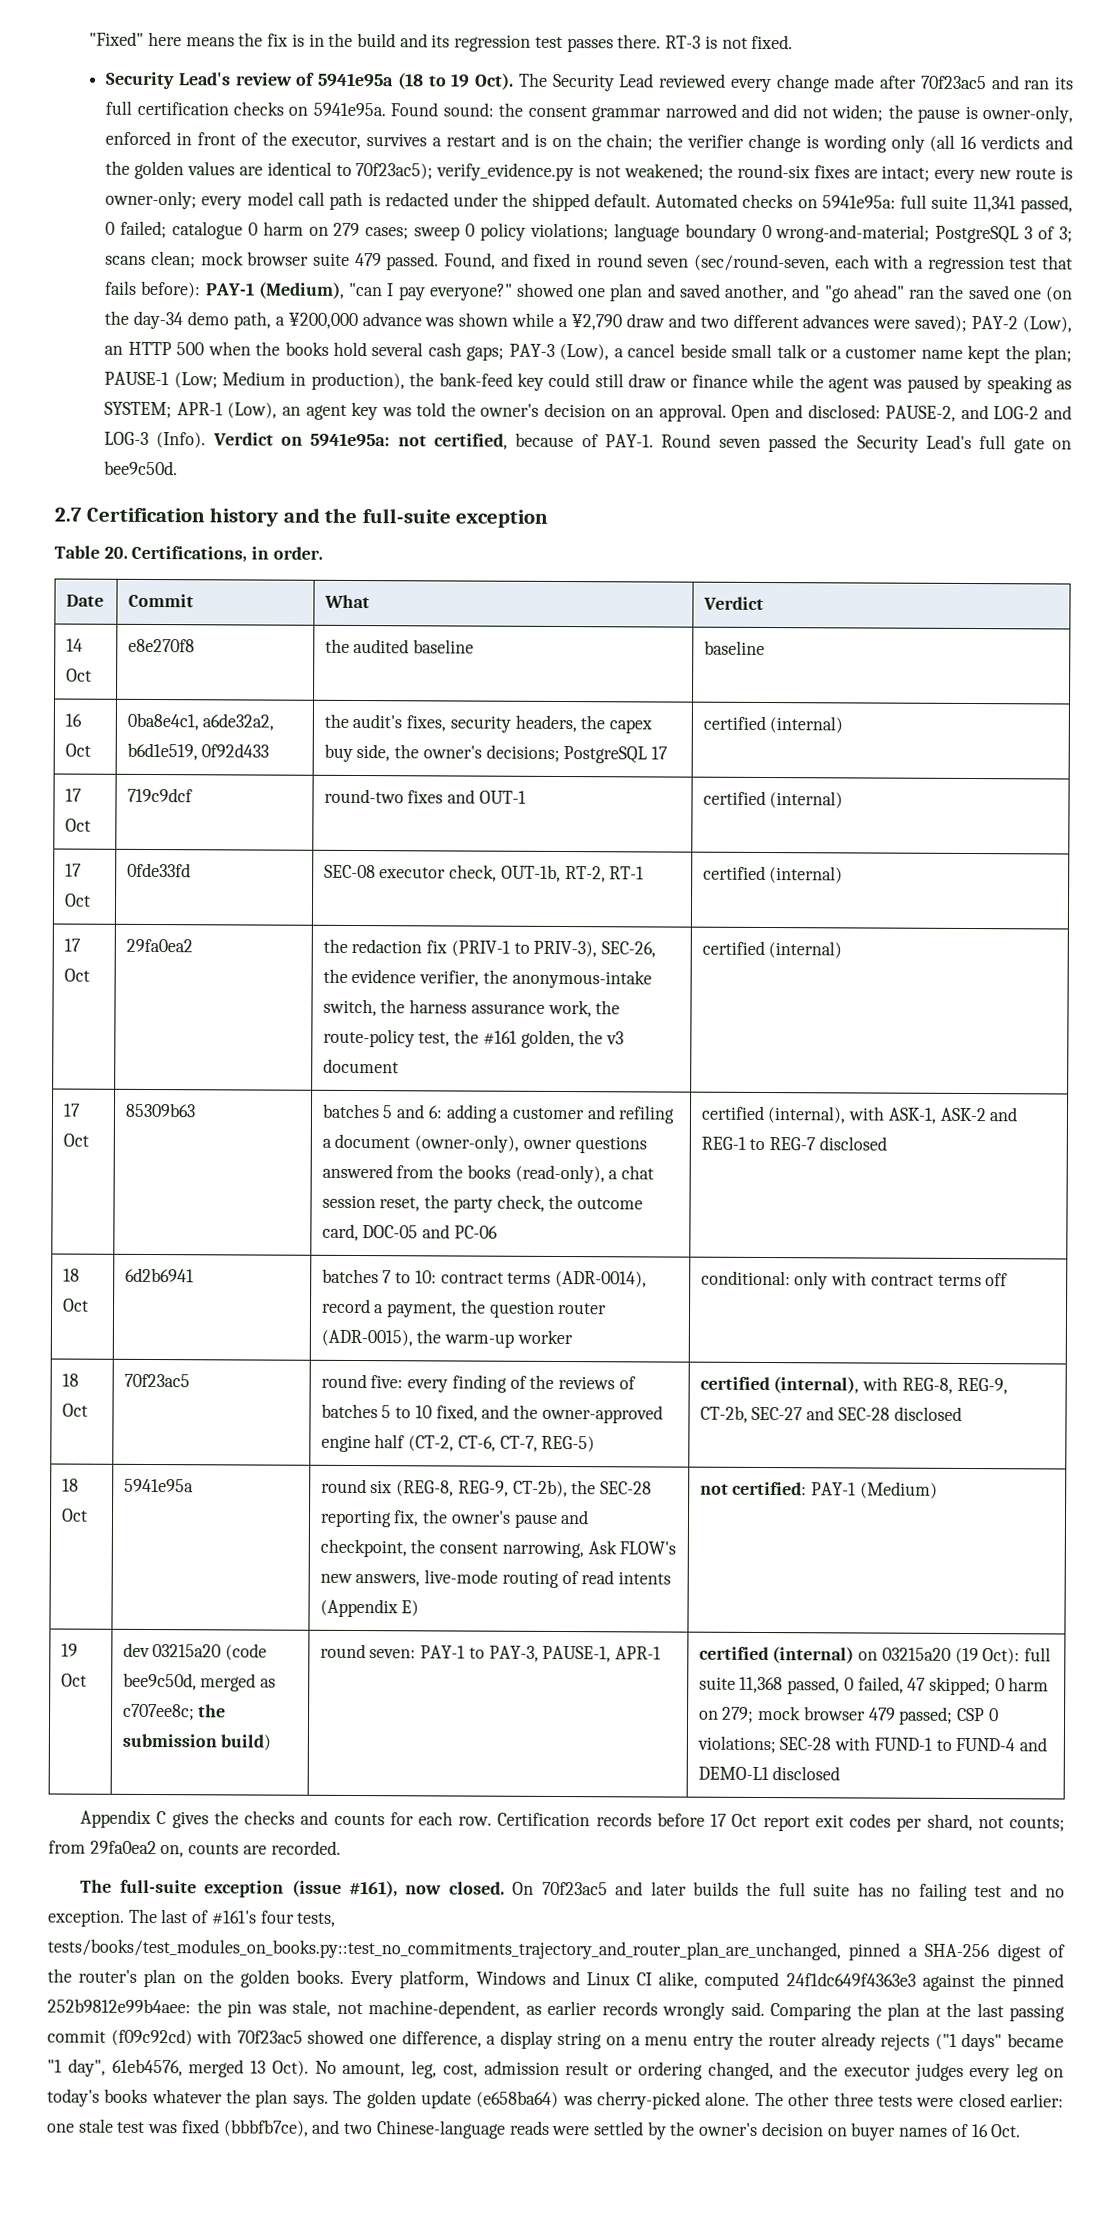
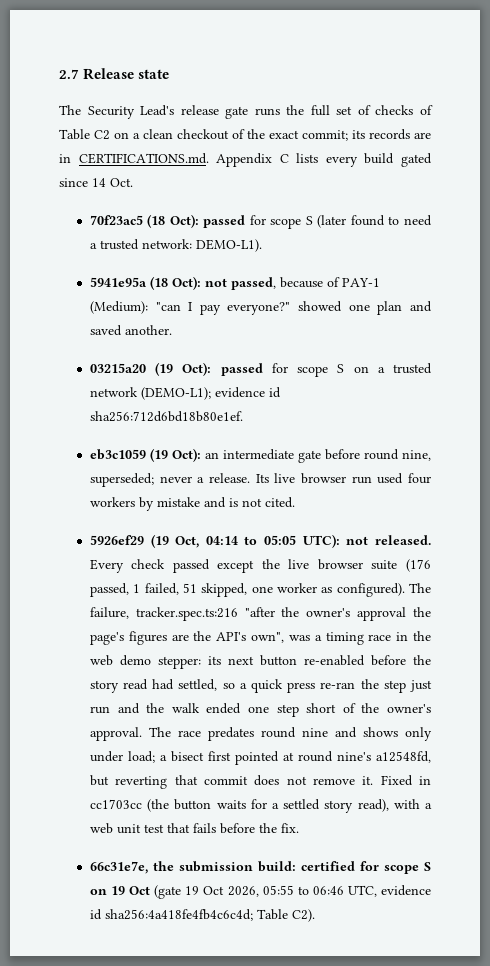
[89,31,794,53] [105,71,1074,93] [105,100,1073,124] [105,130,1073,153] [105,160,1073,184] [105,190,1074,214] [105,220,1073,244] [105,250,1073,274] [104,280,345,299] "Fixed" here means the fix is in the build and its regression test passes there. RT-3 is not fixed. // Security Lead's review of 5941e95a (18 to 19 Oct). The Security Lead reviewed every change made after 70f23ac5 and ran its full certification checks on 5941e95a. Found sound: the consent grammar narrowed and did not widen; the pause is owner-only, enforced in front of the executor, survives a restart and is on the chain; the verifier change is wording only (all 16 verdicts and the golden values are identical to 70f23ac5); verify_evidence.py is not weakened; the round-six fixes are intact; every new route is owner-only; every model call path is redacted under the shipped default. Automated checks on 5941e95a: full suite 11,341 passed, 0 failed; catalogue 0 harm on 279 cases; sweep 0 policy violations; language boundary 0 wrong-and-material; PostgreSQL 3 of 3; scans clean; mock browser suite 479 passed. Found, and fixed in round seven (sec/round-seven, each with a regression test that fails before): PAY-1 (Medium), -> [59,68,170,80] [59,105,433,119] [59,129,431,141] [59,153,432,167] [59,178,133,187] [89,214,432,229] [89,239,262,252] [89,276,380,290] [89,301,148,314] 2.7 Release state // The Security Lead's release gate runs the full set of checks of Table C2 on a clean checkout of the exact commit; its records are in CERTIFICATIONS.md. Appendix C lists every build gated since 14 Oct. // 70f23ac5 (18 Oct): passed for scope S (later found to need a trusted network: DEMO-L1). // 5941e95a (18 Oct): not passed, because of PAY-1 (Medium):
[724,283,1073,303] [104,310,1072,333] [104,341,1073,364] [104,371,1072,394] [104,401,1073,423] [104,431,1073,454] [104,460,179,476] [54,507,549,528] [54,545,323,563] [65,594,104,607] [127,593,194,608] [323,594,370,609] [702,596,764,610] [65,638,83,652] [65,668,92,682] [127,638,195,653] [324,638,475,654] [703,640,765,655] [64,713,82,727] [64,743,91,757] [126,712,275,731] [126,742,270,761] [323,713,652,734] [323,743,668,764] [702,715,844,734] [64,788,82,802] [64,818,91,832] [126,787,193,803] [323,788,526,804] [702,790,844,809] [64,863,82,877] [63,893,91,907] [126,862,191,878] [323,864,645,883] [702,865,844,884] [63,938,81,952] [63,968,90,982] [125,938,193,953] [322,938,656,958] [322,968,652,989] [322,998,621,1018] [322,1028,624,1049] [322,1058,399,1074] [701,940,843,959] [62,1103,81,1117] [62,1133,89,1147] [124,1102,196,1118] [321,1103,676,1124] [321,1133,647,1154] [321,1163,654,1184] [321,1194,643,1213] [321,1223,498,1242] [700,1105,1019,1124] [700,1136,887,1151] [62,1268,80,1282] [62,1298,89,1312] [124,1267,194,1283] [321,1268,647,1288] [321,1298,608,1318] [320,1329,573,1348] [700,1270,1009,1290] [61,1373,79,1387] [61,1403,88,1417] [123,1373,190,1388] [320,1373,636,1393] [320,1403,663,1424] [320,1434,596,1453] [699,1376,1008,1395] [699,1405,962,1423] [61,1478,79,1492] [60,1508,88,1522] [123,1478,194,1493] [320,1478,652,1498] [319,1509,590,1528] [319,1538,677,1559] [319,1569,671,1588] [319,1598,420,1618] [699,1481,938,1499] [60,1643,78,1657] [60,1673,87,1687] [122,1642,268,1661] [122,1672,277,1692] [122,1703,227,1721] [121,1733,272,1751] [319,1643,661,1663] [698,1646,1051,1665] [698,1676,1050,1696] [698,1705,999,1725] [696,1735,1047,1754] [697,1766,841,1781] [80,1809,1066,1832] [48,1840,341,1858] [80,1879,1066,1901] [48,1908,337,1927] [47,1938,1065,1962] [47,1968,1064,1992] [47,1998,1065,2022] [47,2028,1065,2052] [47,2058,1065,2082] [47,2088,1064,2110] [47,2118,1022,2141] another, and "go ahead" ran the saved one (on the day-34 demo path, a ¥200,000 advance was shown while a ¥2,790 draw and two different advances were saved); PAY-2 (Low), an HTTP 500 when the books hold several cash gaps; PAY-3 (Low), a cancel beside small talk or a customer name kept the plan; PAUSE-1 (Low; Medium in production), the bank-feed key could still draw or finance while the agent was paused by speaking as SYSTEM; APR-1 (Low), an agent key was told the owner's decision on an approval. Open and disclosed: PAUSE-2, and LOG-2 and LOG-3 (Info). Verdict on 5941e95a: not certified, because of PAY-1. Round seven passed the Security Lead's full gate on bee9c50d. // 2.7 Certification history and the full-suite exception // Table 20. Certifications, in order. // Date | Commit | What | Verdict // 14 Oct | e8e270f8 | the audited baseline | baseline // 16 Oct | 0ba8e4c1, a6de32a2, b6d1e519, 0f92d433 | the audit's fixes, security headers, the capex buy side, the owner's decisions; PostgreSQL 17 | certified (internal) // 17 Oct | 719c9dcf | round-two fixes and OUT-1 | certified (internal) // 17 Oct | 0fde33fd | SEC-08 executor check, OUT-1b, RT-2, RT-1 | certified (internal) // 17 Oct | 29fa0ea2 | the redaction fix (PRIV-1 to PRIV-3), SEC-26, the evidence verifier, the anonymous-intake switch, the harness assurance work, the route-policy test, the #161 golden, the v3 document | certified (internal) // 17 Oct | 85309b63 | batches 5 and 6: adding a customer and refiling a document (owner-only), owner questions answered from the books (read-only), a chat session reset, the party check, the outcome card, DOC-05 and PC-06 | certified (internal), with ASK-1, ASK-2 and REG-1 to REG-7 disclosed // 18 Oct | 6d2b6941 | batches 7 to 10: contract terms (ADR-0014), record a payment, the question router (ADR-0015), the warm-up worker | conditional: only with contract terms off // 18 Oct | 70f23ac5 | round five: every finding of the reviews of batches 5 to 10 fixed, and the owner-approved engine half (CT-2, CT-6, CT-7, REG-5) | certified (internal), with REG-8, REG-9, CT-2b, SEC-27 and SEC-28 disclosed // 18 Oct | 5941e95a | round six (REG-8, REG-9, CT-2b), the SEC-28 reporting fix, the owner's pause and checkpoint, the consent narrowing, Ask FLOW's new answers, live-mode routing of read intents (Appendix E) | not certified: PAY-1 (Medium) // 19 Oct | dev 03215a20 (code bee9c50d, merged as c707ee8c; the submission build) | round seven: PAY-1 to PAY-3, PAUSE-1, APR-1 | certified (internal) on 03215a20 (19 Oct): full suite 11,368 passed, 0 failed, 47 skipped; 0 harm on 279; mock browser 479 passed; CSP 0 violations; SEC-28 with FUND-1 to FUND-4 and DEMO-L1 disclosed // Appendix C gives the checks and counts for each row. Certification records before 17 Oct report exit codes per shard, not counts; from 29fa0ea2 on, counts are recorded. // The full-suite exception (issue #161), now closed. On 70f23ac5 and later builds the full suite has no failing test and no exception. The last of #161's four tests, tests/books/test_modules_on_books.py::test_no_commitments_trajectory_and_router_plan_are_unchanged, pinned a SHA-256 digest of the router's plan on the golden books. Every platform, Windows and Linux CI alike, computed 24f1dc649f4363e3 against the pinned 252b9812e99b4aee: the pin was stale, not machine-dependent, as earlier records wrongly said. Comparing the plan at the last passing commit (f09c92cd) with 70f23ac5 showed one difference, a display string on a menu entry the router already rejects ("1 days" became "1 day", 61eb4576, merged 13 Oct). No amount, leg, cost, admission result or ordering changed, and the executor judges every leg on today's books whatever the plan says. The golden update (e658ba64) was cherry-picked alone. The other three tests were closed earlier: one stale test was fixed (bbbfb7ce), and two Chinese-language reads were settled by the owner's decision on buyer names of 16 Oct. -> [124,325,172,335] [89,362,432,377] [89,387,281,400] [89,411,243,422] [89,448,431,463] [89,473,432,487] [89,497,295,511] [89,534,431,548] [89,559,431,573] [89,583,432,597] [89,607,431,621] [89,631,432,645] [89,655,431,669] [89,679,432,693] [89,703,432,717] [89,727,432,741] [89,751,431,765] [89,775,432,789] [89,799,432,813] [89,823,299,834] [89,861,431,874] [89,885,432,899] [89,909,315,922] another. // 03215a20 (19 Oct): passed for scope S on a trusted network (DEMO-L1); evidence id sha256:712d6bd18b80e1ef. // eb3c1059 (19 Oct): an intermediate gate before round nine, superseded; never a release. Its live browser run used four workers by mistake and is not cited. // 5926ef29 (19 Oct, 04:14 to 05:05 UTC): not released. Every check passed except the live browser suite (176 passed, 1 failed, 51 skipped, one worker as configured). The failure, tracker.spec.ts:216 "after the owner's approval the page's figures are the API's own", was a timing race in the web demo stepper: its next button re-enabled before the story read had settled, so a quick press re-ran the step just run and the walk ended one step short of the owner's approval. The race predates round nine and shows only under load; a bisect first pointed at round nine's a12548fd, but reverting that commit does not remove it. Fixed in cc1703cc (the button waits for a settled story read), with a web unit test that fails before the fix. // 66c31e7e, the submission build: certified for scope S on 19 Oct (gate 19 Oct 2026, 05:55 to 06:46 UTC, evidence id sha256:4a418fe4fb4c6c4d; Table C2).

